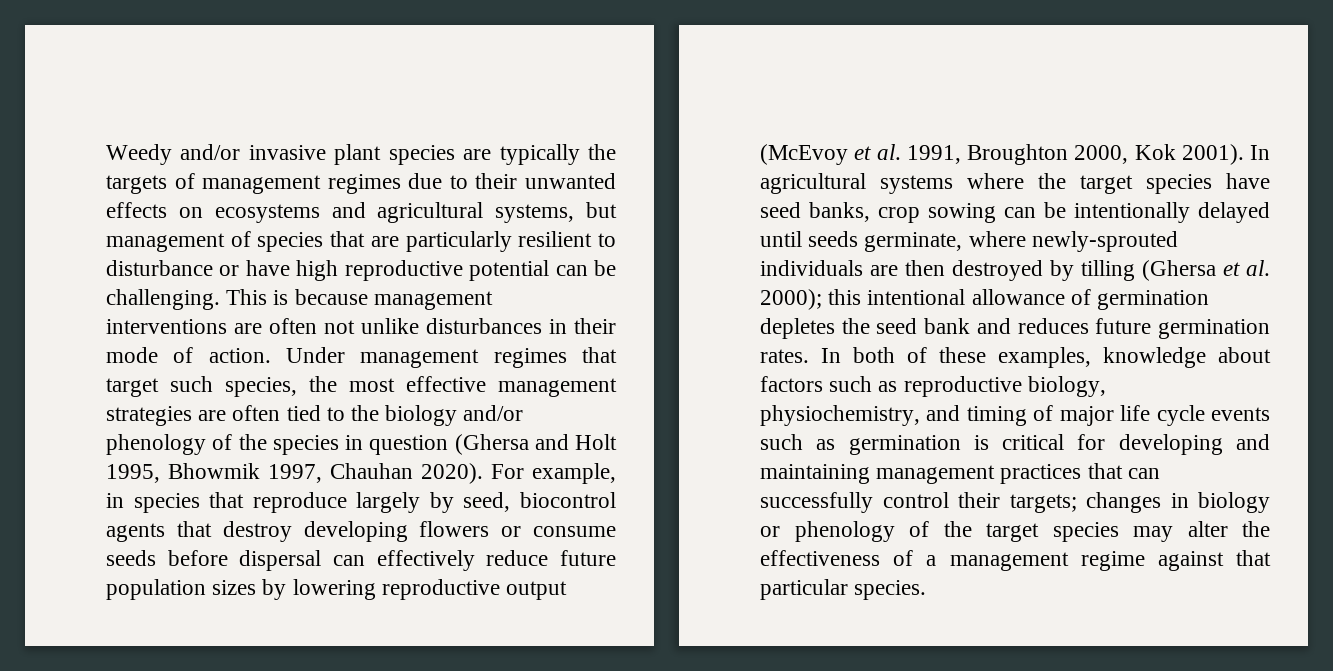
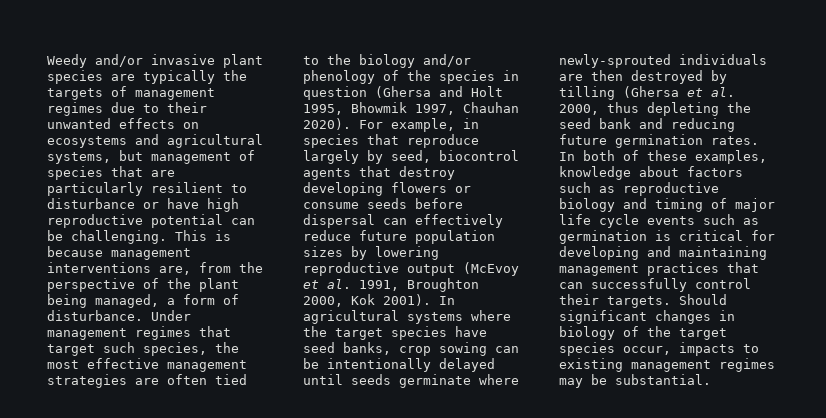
[234,318,616,334] [106,347,271,363] are often not unlike disturbances in their mode of action. -> [159,262,263,275] [47,278,239,292] [47,294,239,308] [47,310,143,321] are, from the perspective of the plant being managed, a form of disturbance.
[864,232,963,252] germinate, -> [399,374,471,388] germinate
[760,289,1210,310] [760,318,835,339] 2000); this intentional allowance of germination depletes -> [559,102,719,116] 2000, thus depleting
[1017,318,1089,334] reduces -> [671,118,735,132] reducing
[1027,376,1106,397] [760,405,920,426] biology, physiochemistry, -> [559,198,615,212] biology
[1009,494,1077,513] targets; -> [607,294,727,308] [559,310,647,324] targets. Should significant
[760,521,895,542] or phenology -> (615, 333) none
[1133,521,1270,542] [760,550,1271,571] [760,579,927,600] may alter the effectiveness of a management regime against that particular species. -> [623,342,759,356] [559,358,775,372] [559,374,711,388] occur, impacts to existing management regimes may be substantial.

